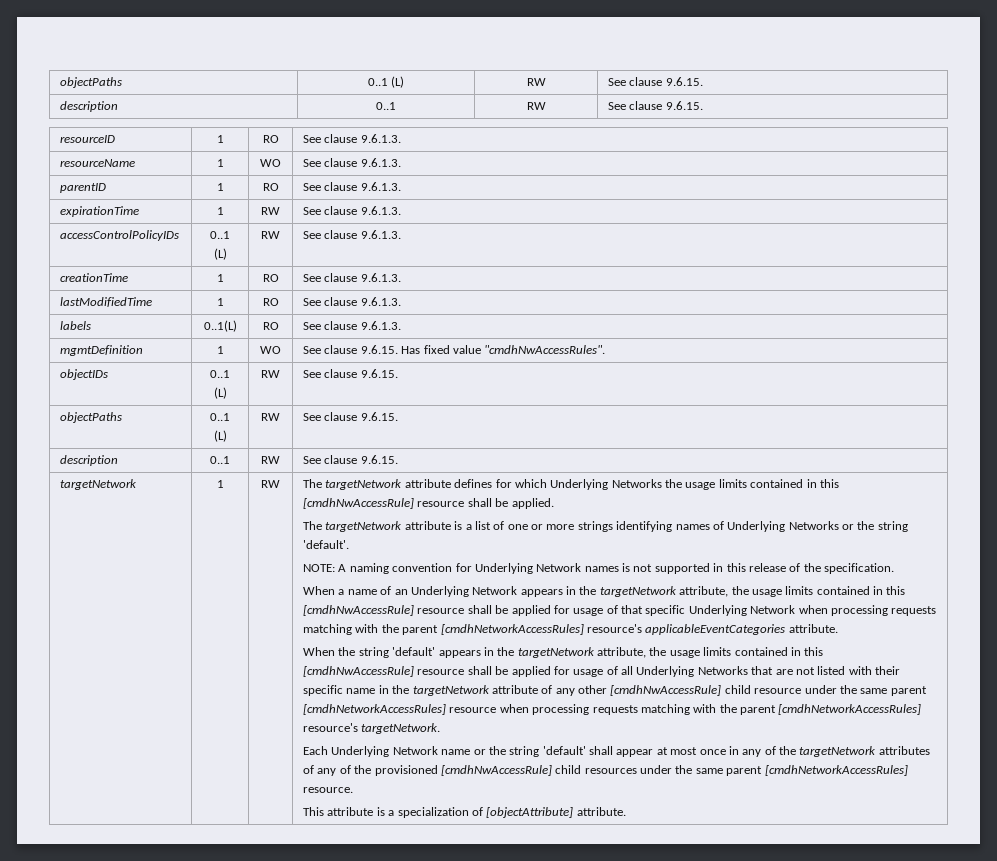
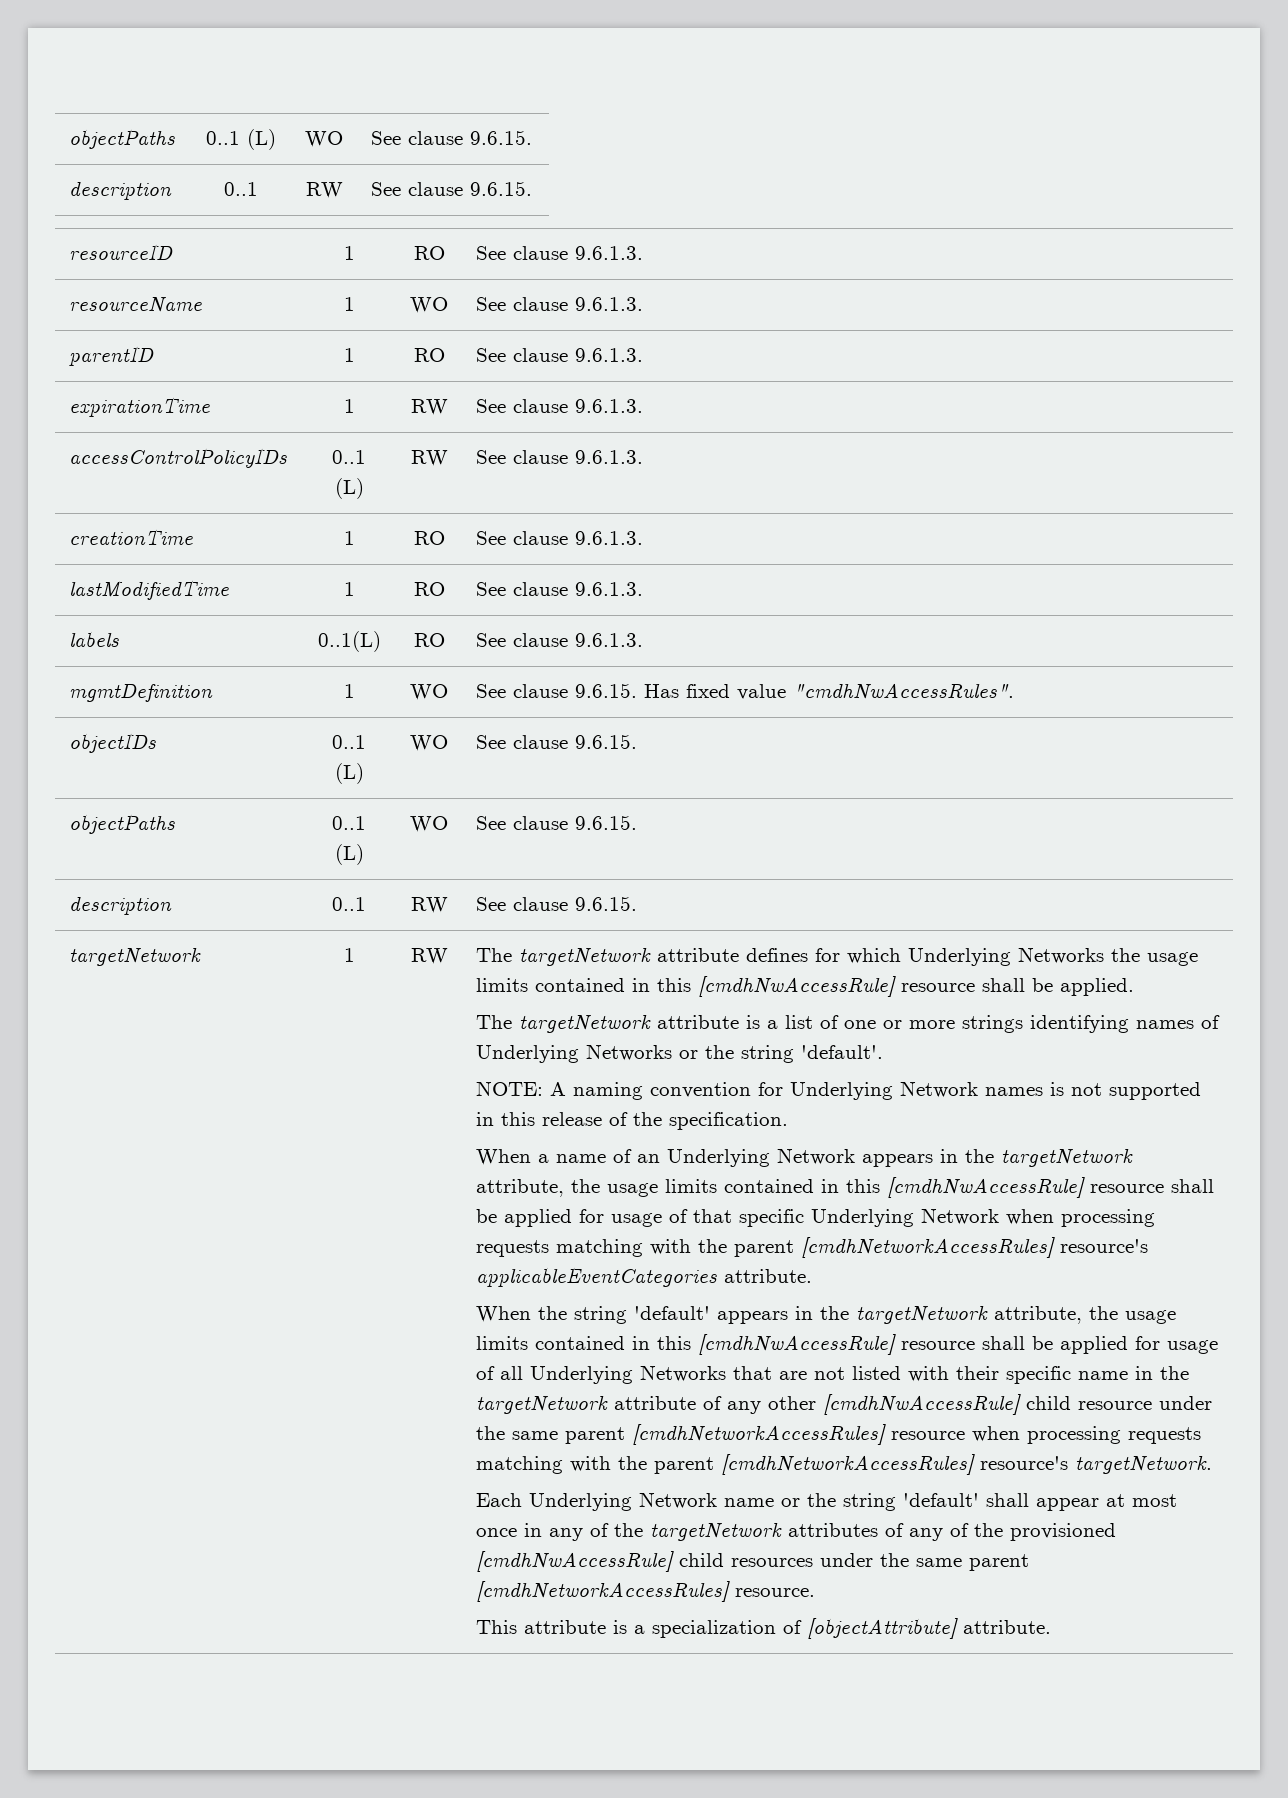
[60,77,123,88] [367,76,405,88] [526,78,546,86] objectPaths | 0..1 (L) | RW -> [69,129,176,149] [205,129,276,150] [305,131,343,147] objectPaths | 0..1 (L) | WO
[261,370,280,378] RW -> [410,735,448,751] WO
[261,413,280,421] RW -> [410,816,448,832] WO

